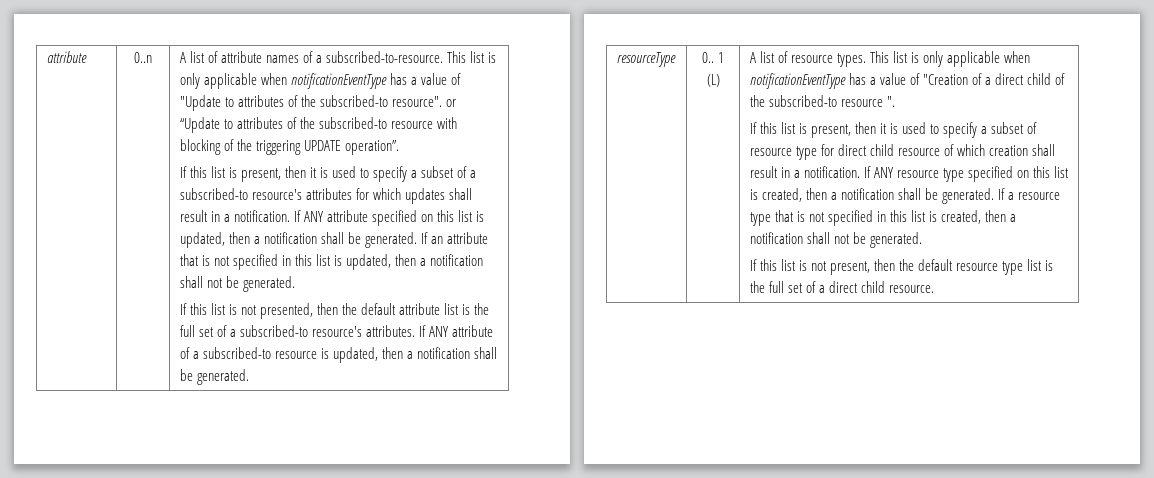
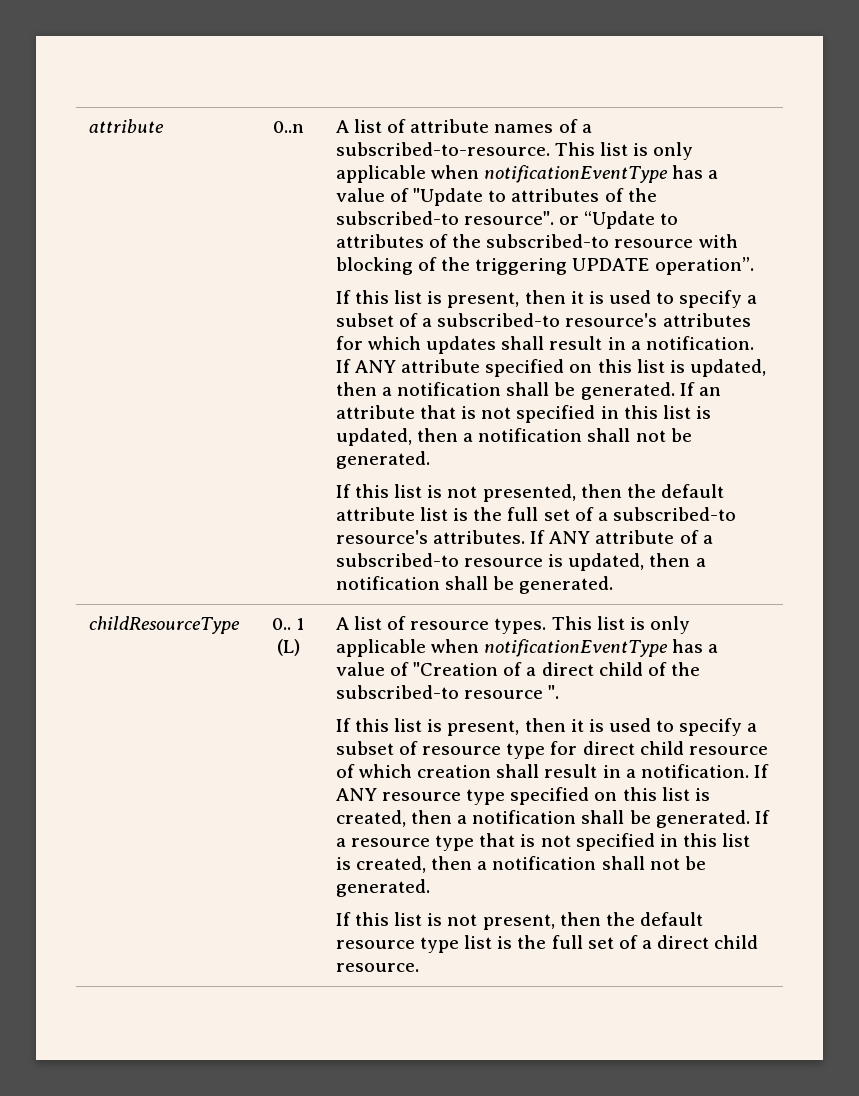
[616,52,676,67] resourceType -> [88,616,240,634] childResourceType

